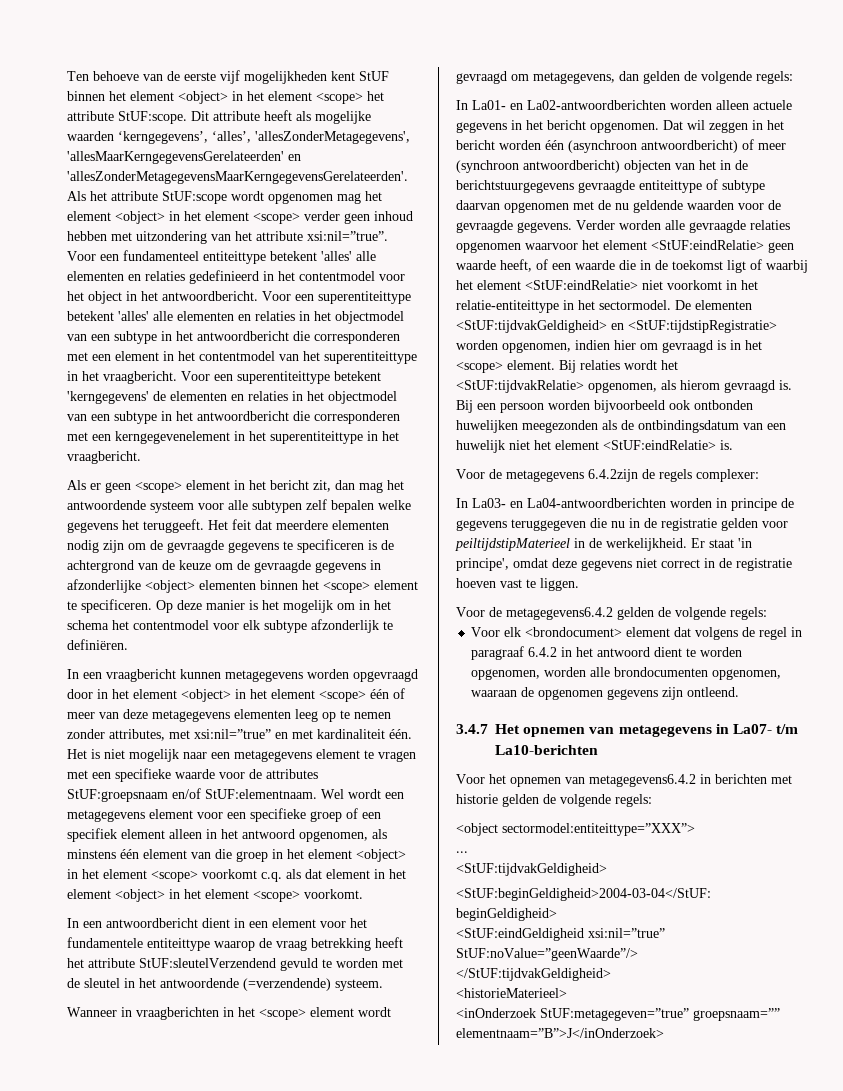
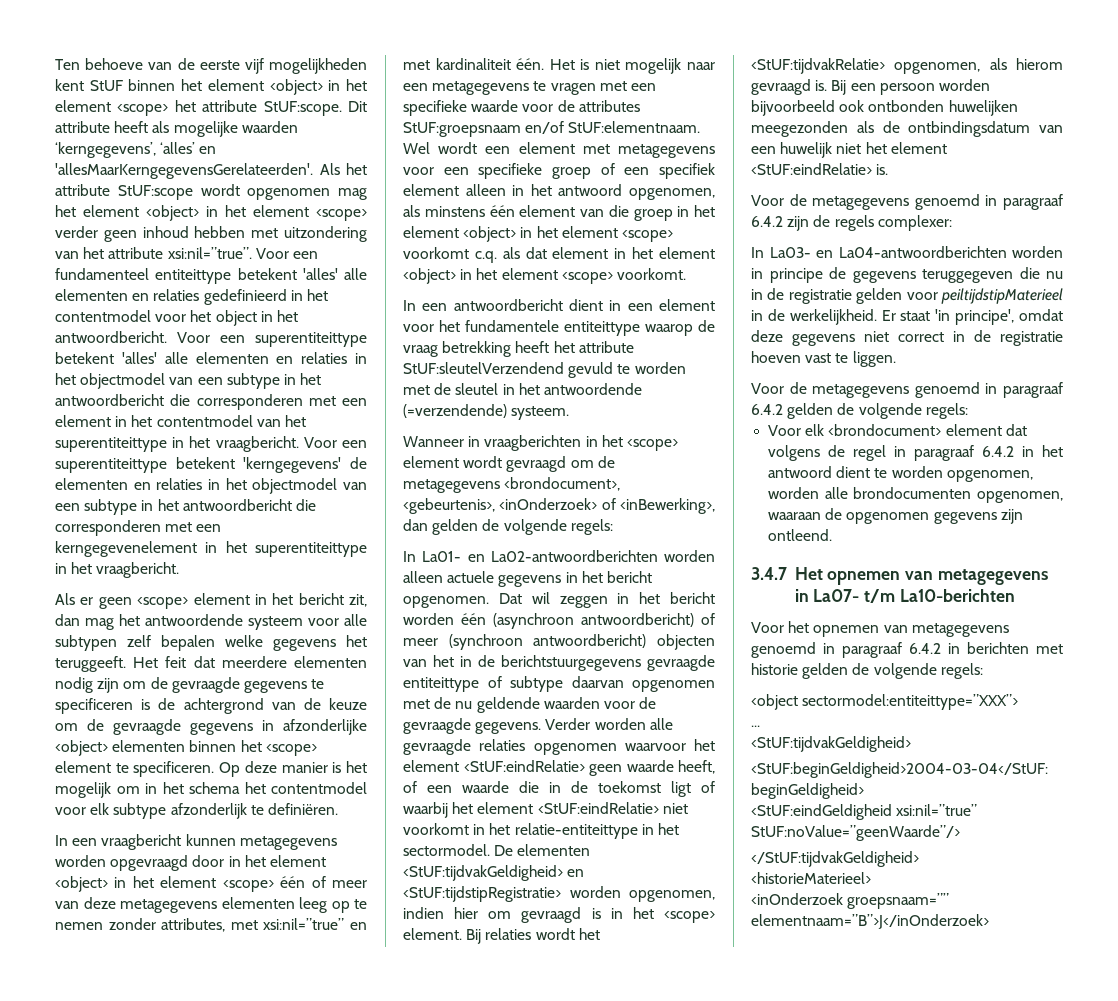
[212,131,410,144] [67,151,301,164] [67,171,408,184] ‘alles’, 'allesZonderMetagegevens', 'allesMaarKerngegevensGerelateerden' en 'allesZonderMetagegevensMaarKerngegevensGerelateerden'. -> [160,142,217,154] [55,163,313,179] ‘alles’ en 'allesMaarKerngegevensGerelateerden'.
[316,749,360,759] element -> (530, 88) none
[67,809,193,822] metagegevens element -> [518,142,715,158] element met metagegevens
[533,72,615,84] metagegevens, -> [597,456,615,468] [403,477,621,493] [403,498,715,514] de metagegevens <brondocument>, <gebeurtenis>, <inOnderzoek> of <inBewerking>,
[588,469,638,482] 6.4.2zijn -> [914,194,1063,210] [751,216,810,231] genoemd in paragraaf 6.4.2 zijn
[506,607,613,620] metagegevens6.4.2 -> [812,382,1063,398] [751,404,783,415] metagegevens genoemd in paragraaf 6.4.2
[589,774,696,787] metagegevens6.4.2 -> [911,623,1009,637] [751,642,941,658] metagegevens genoemd in paragraaf 6.4.2
[540,1008,689,1021] StUF:metagegeven=”true” -> (843, 899) none

